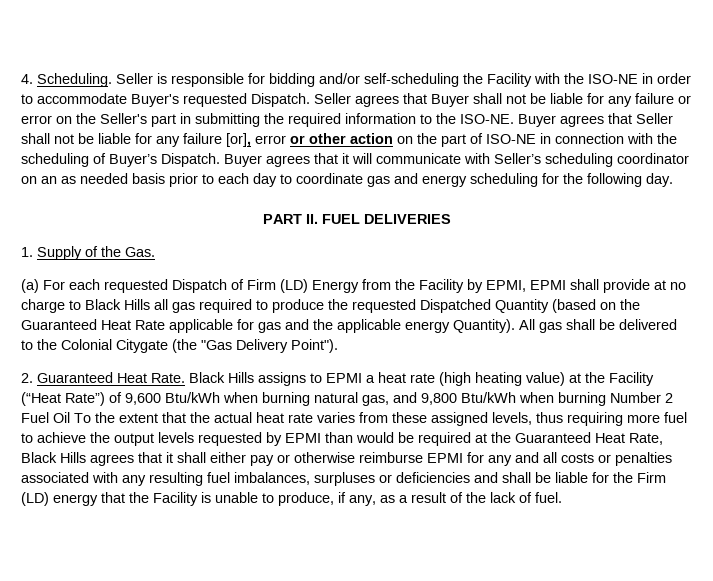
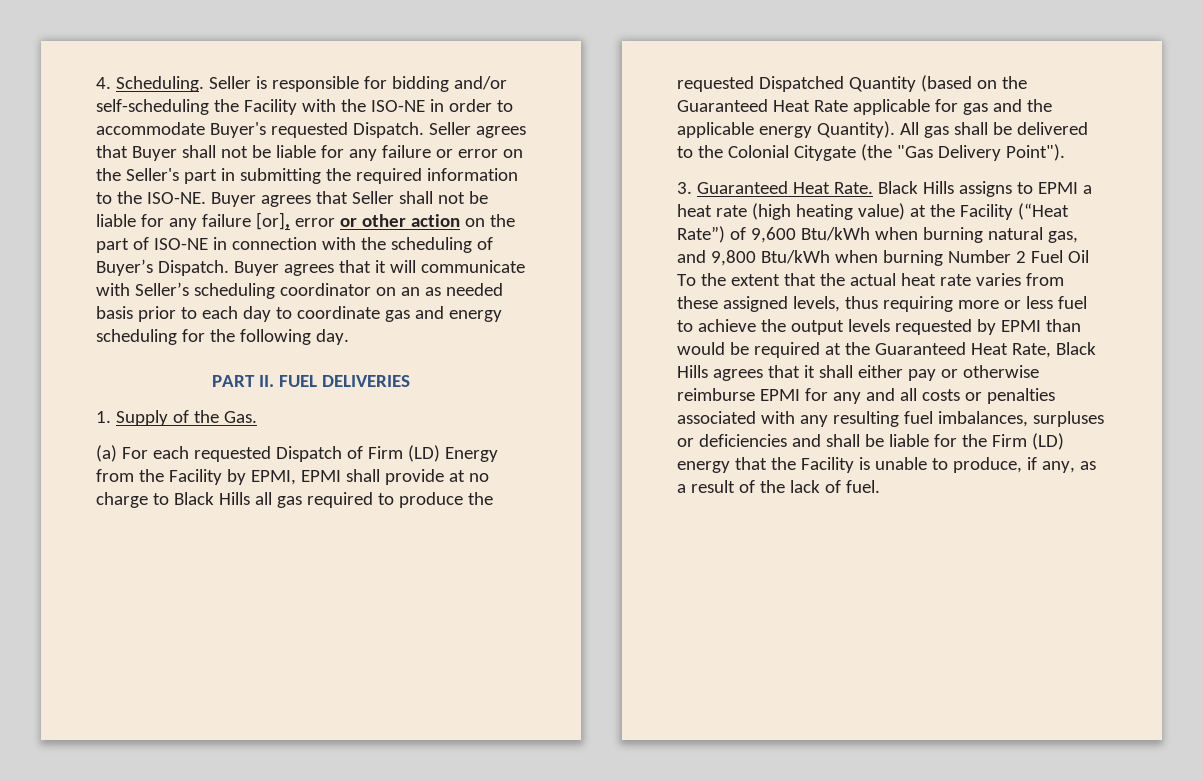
[21,373,33,383] 2. -> [677,182,692,194] 3.
(660, 418) none -> [1003,296,1053,309] or less

